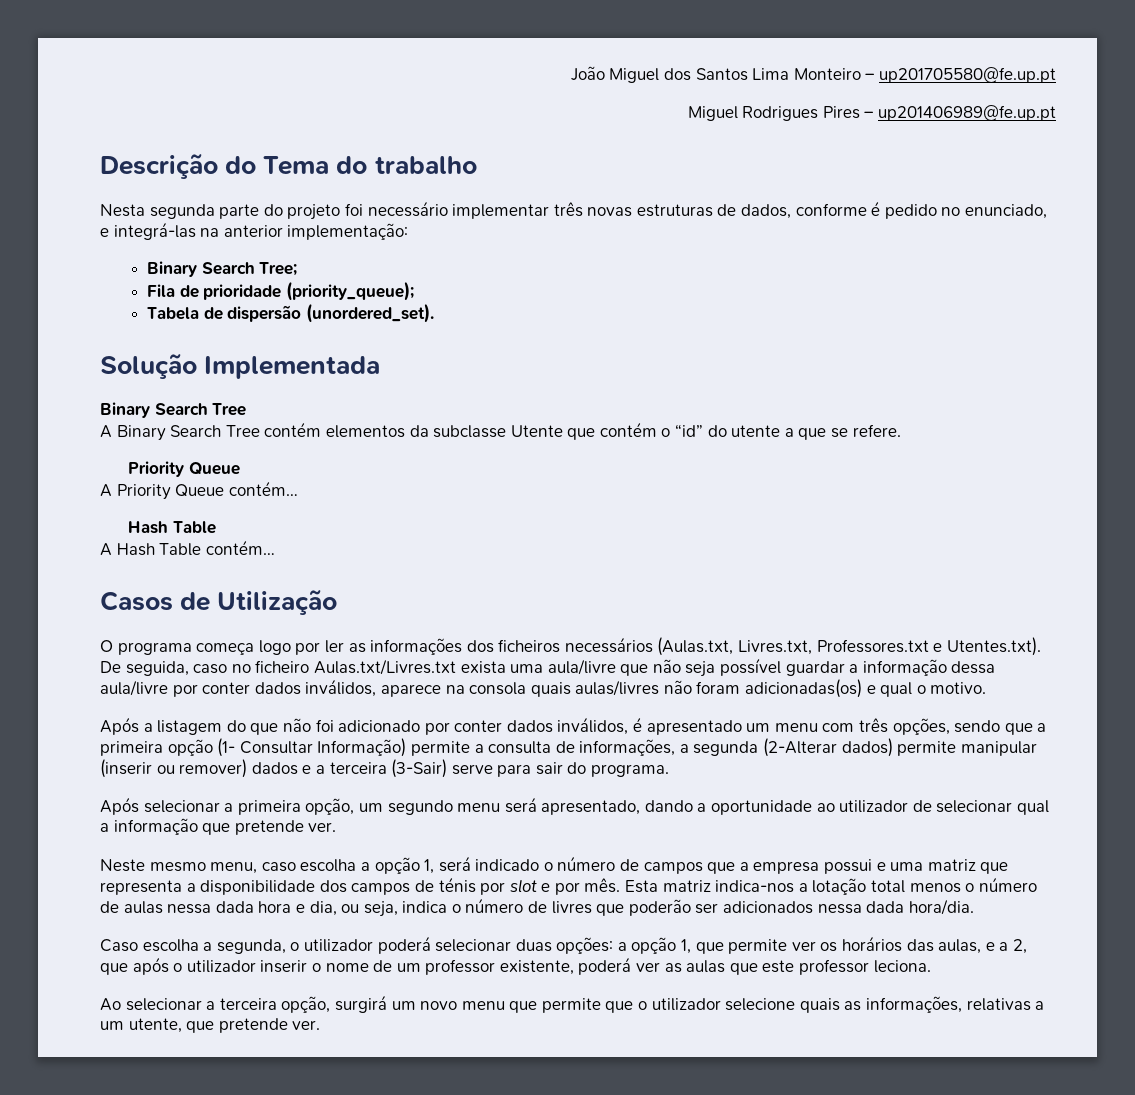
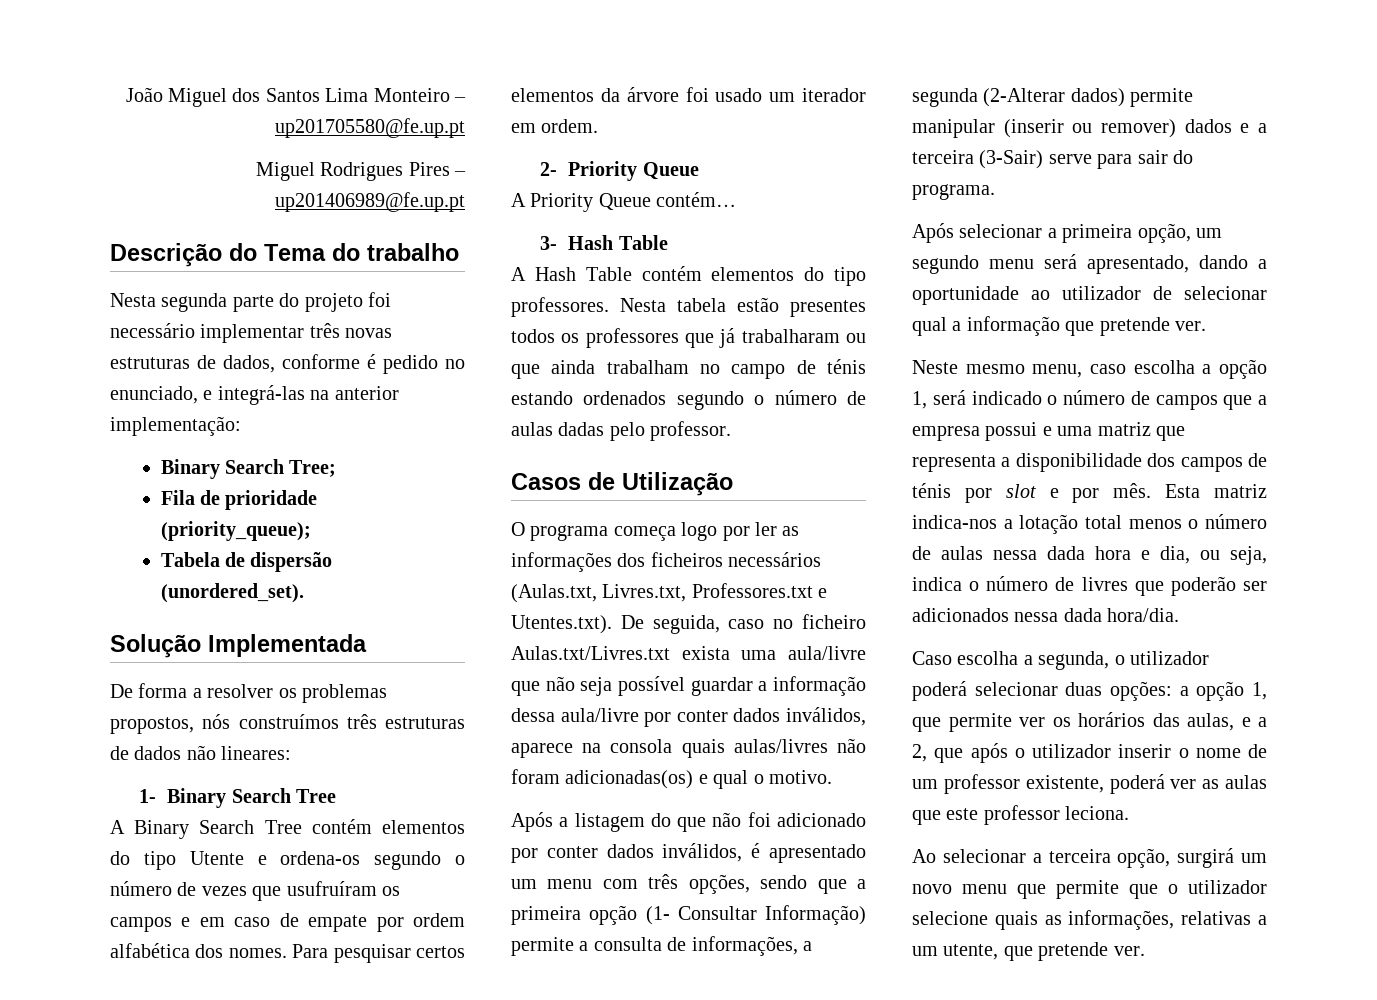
(381, 367) none -> [110,683,387,703] [110,714,465,734] [110,745,292,760] [138,789,156,803] De forma a resolver os problemas propostos, nós construímos três estruturas de dados não lineares: // 1-
[409,422,901,440] da subclasse Utente que contém o “id” do utente a que se refere. // -> [110,851,465,870] [110,881,400,901] [110,913,465,932] [110,943,465,963] [511,87,866,102] [511,119,599,133] [539,162,557,176] do tipo Utente e ordena-os segundo o número de vezes que usufruíram os campos e em caso de empate por ordem alfabética dos nomes. Para pesquisar certos elementos da árvore foi usado um iterador em ordem. // 2-
(298, 488) none -> [539,236,557,250] 3-
[205,540,275,555] contém… -> [641,266,866,286] [511,297,866,317] [511,328,866,348] [511,359,866,379] [511,390,866,410] [511,421,732,441] contém elementos do tipo professores. Nesta tabela estão presentes todos os professores que já trabalharam ou que ainda trabalham no campo de ténis estando ordenados segundo o número de aulas dadas pelo professor.

